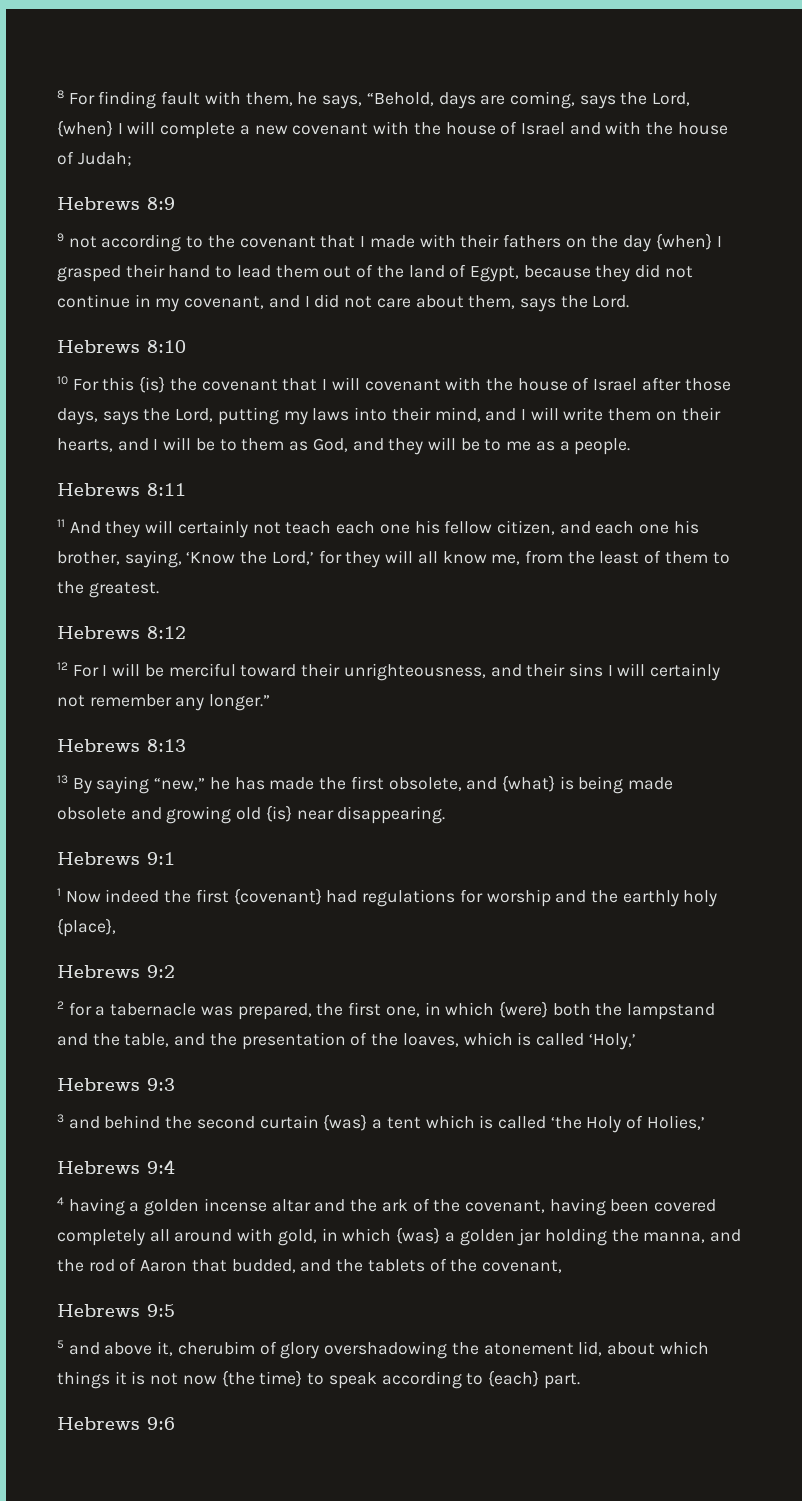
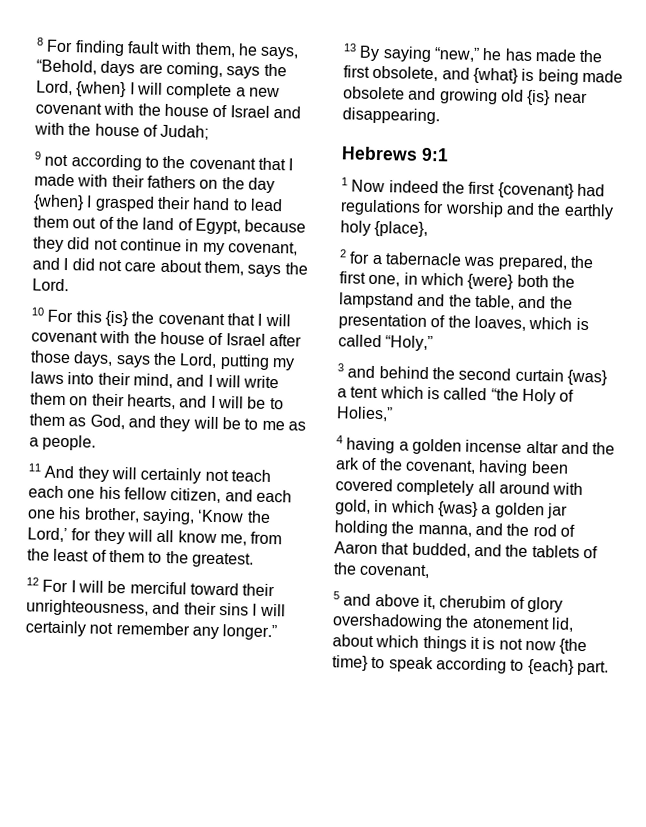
[57,197,175,210] // Hebrews 8:9 -> (210, 132) none
[57,340,186,353] // Hebrews 8:10 -> (69, 285) none
[57,483,186,496] // Hebrews 8:11 -> (97, 442) none
[57,626,186,639] // Hebrews 8:12 -> (254, 560) none
[57,739,186,752] // Hebrews 8:13 -> (278, 632) none
[57,965,175,978] // Hebrews 9:2 -> (429, 228) none
[588,1033,636,1050] [57,1078,175,1091] ‘Holy,’ // Hebrews 9:3 -> [385,335,434,352] “Holy,”
[550,1116,582,1129] ‘the -> [490,388,519,401] “the
[646,1115,705,1130] [57,1159,175,1174] Holies,’ // Hebrews 9:4 -> [336,406,393,422] Holies,”
[57,1304,175,1317] // Hebrews 9:5 -> (431, 571) none
[57,1417,175,1430] // Hebrews 9:6 -> (609, 668) none

